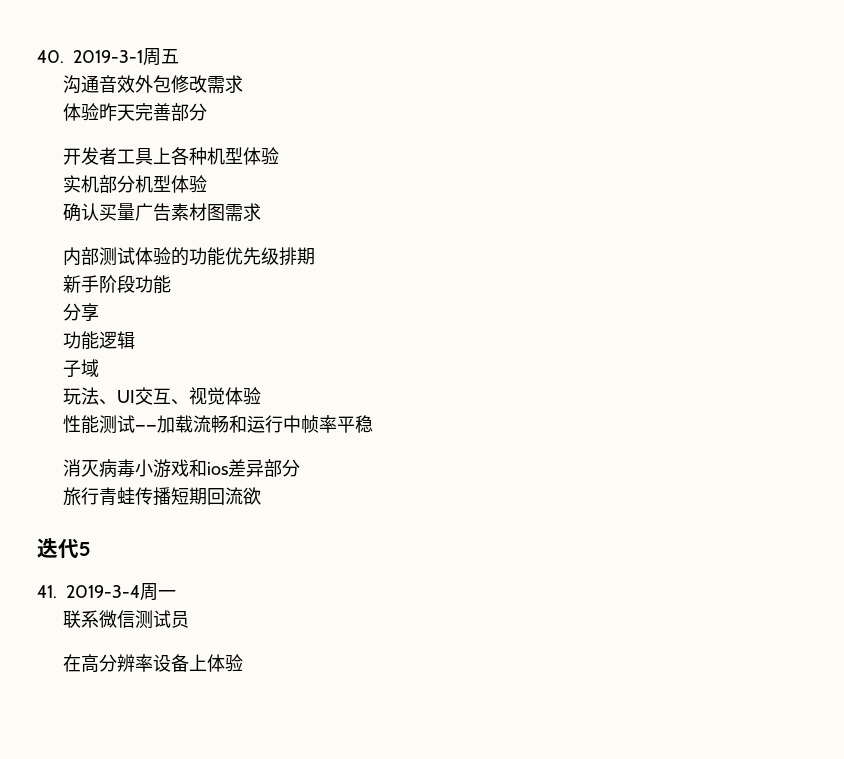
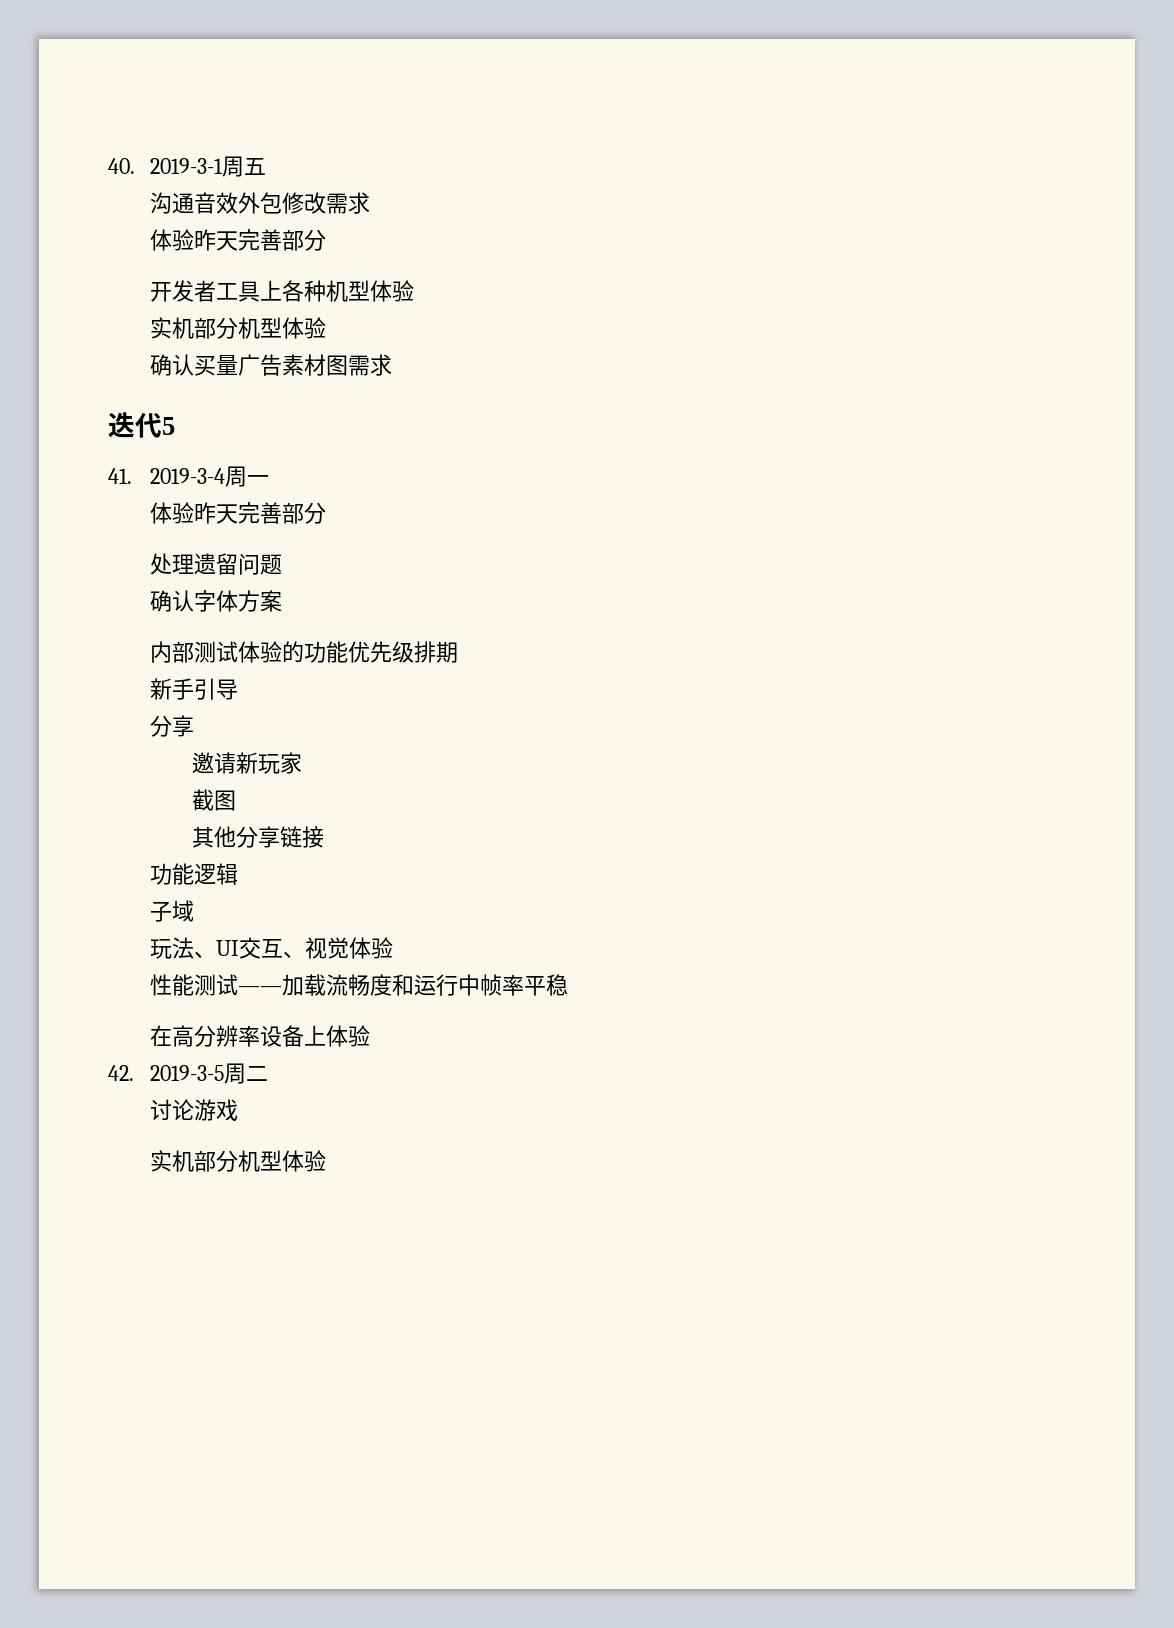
(262, 212) none -> [108,412,175,438] [108,466,270,487] [150,502,327,524] [150,553,283,575] [150,590,283,612] // 迭代5 // 41. 2019-3-4周一 // 体验昨天完善部分 // 处理遗留问题 // 确认字体方案
[99,275,172,294] [63,303,100,322] 阶段功能 // 分享 -> [194,678,239,700] [150,715,195,737] [192,752,303,774] [192,789,237,811] [192,826,325,848] 引导 // 分享 // 邀请新玩家 // 截图 // 其他分享链接
(230, 424) none -> [370,974,393,996] 度
[63,459,301,478] [63,487,262,506] [37,538,91,559] [37,583,176,601] [63,610,190,629] // 消灭病毒小游戏和ios差异部分 // 旅行青蛙传播短期回流欲 // 迭代5 // 41. 2019-3-4周一 // 联系微信测试员 -> (569, 985) none
(244, 663) none -> [108,1063,269,1084] [150,1099,239,1122] [150,1150,327,1172] // 42. 2019-3-5周二 // 讨论游戏 // 实机部分机型体验

